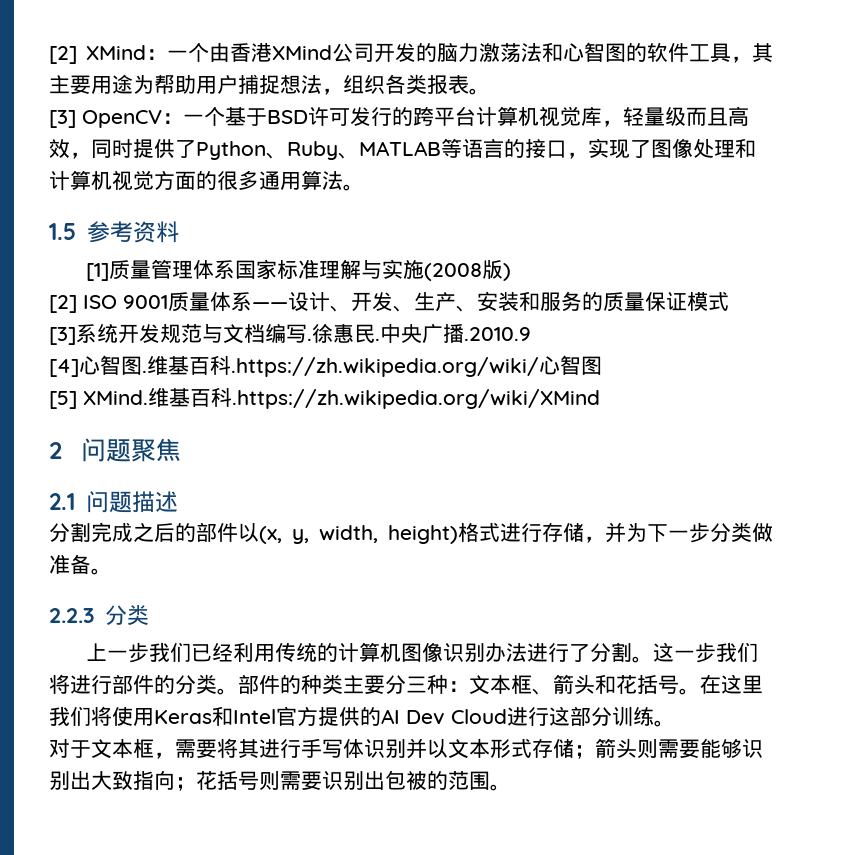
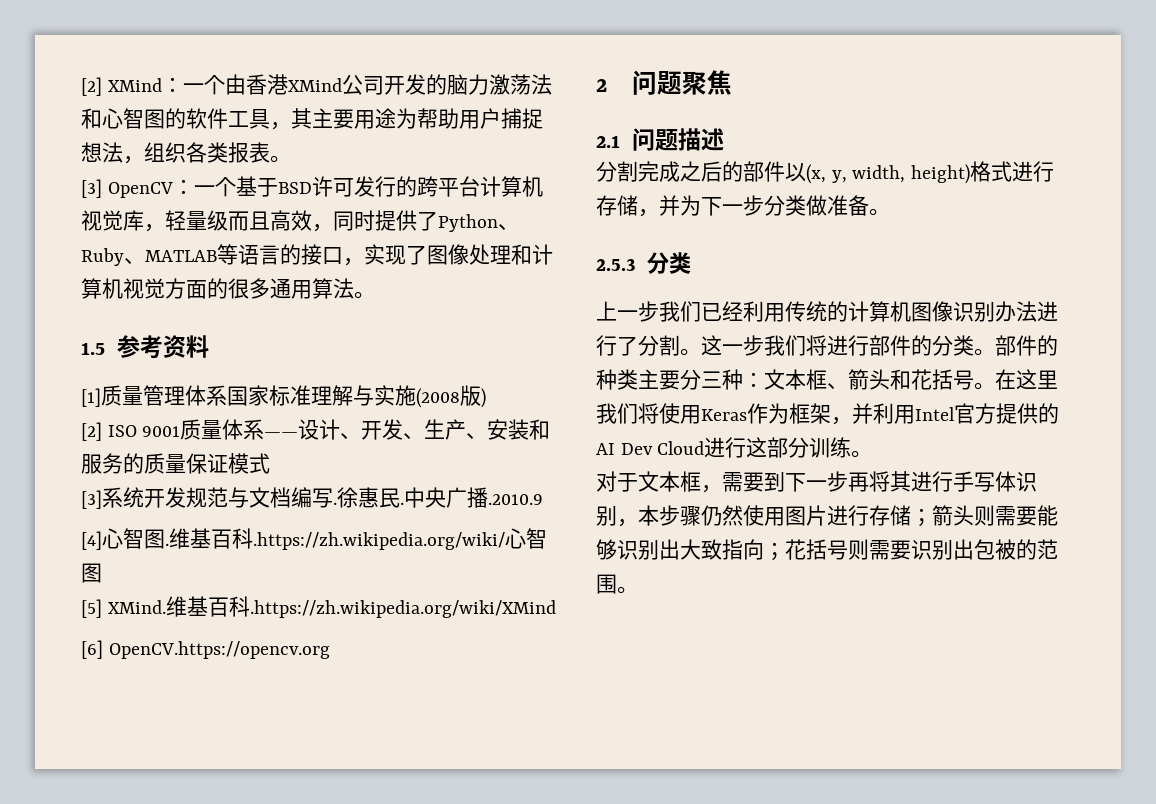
(600, 399) none -> [81,640,330,659] // [6] OpenCV.https://opencv.org
[49,608,94,623] 2.2.3 -> [596,259,636,271] 2.5.3
[212,706,233,726] 和 -> [747,403,915,425] 作为框架，并利用
(217, 748) none -> [764,471,869,492] 到下一步再
[406,738,532,759] 并以文本形式 -> [617,505,869,527] ，本步骤仍然使用图片进行

